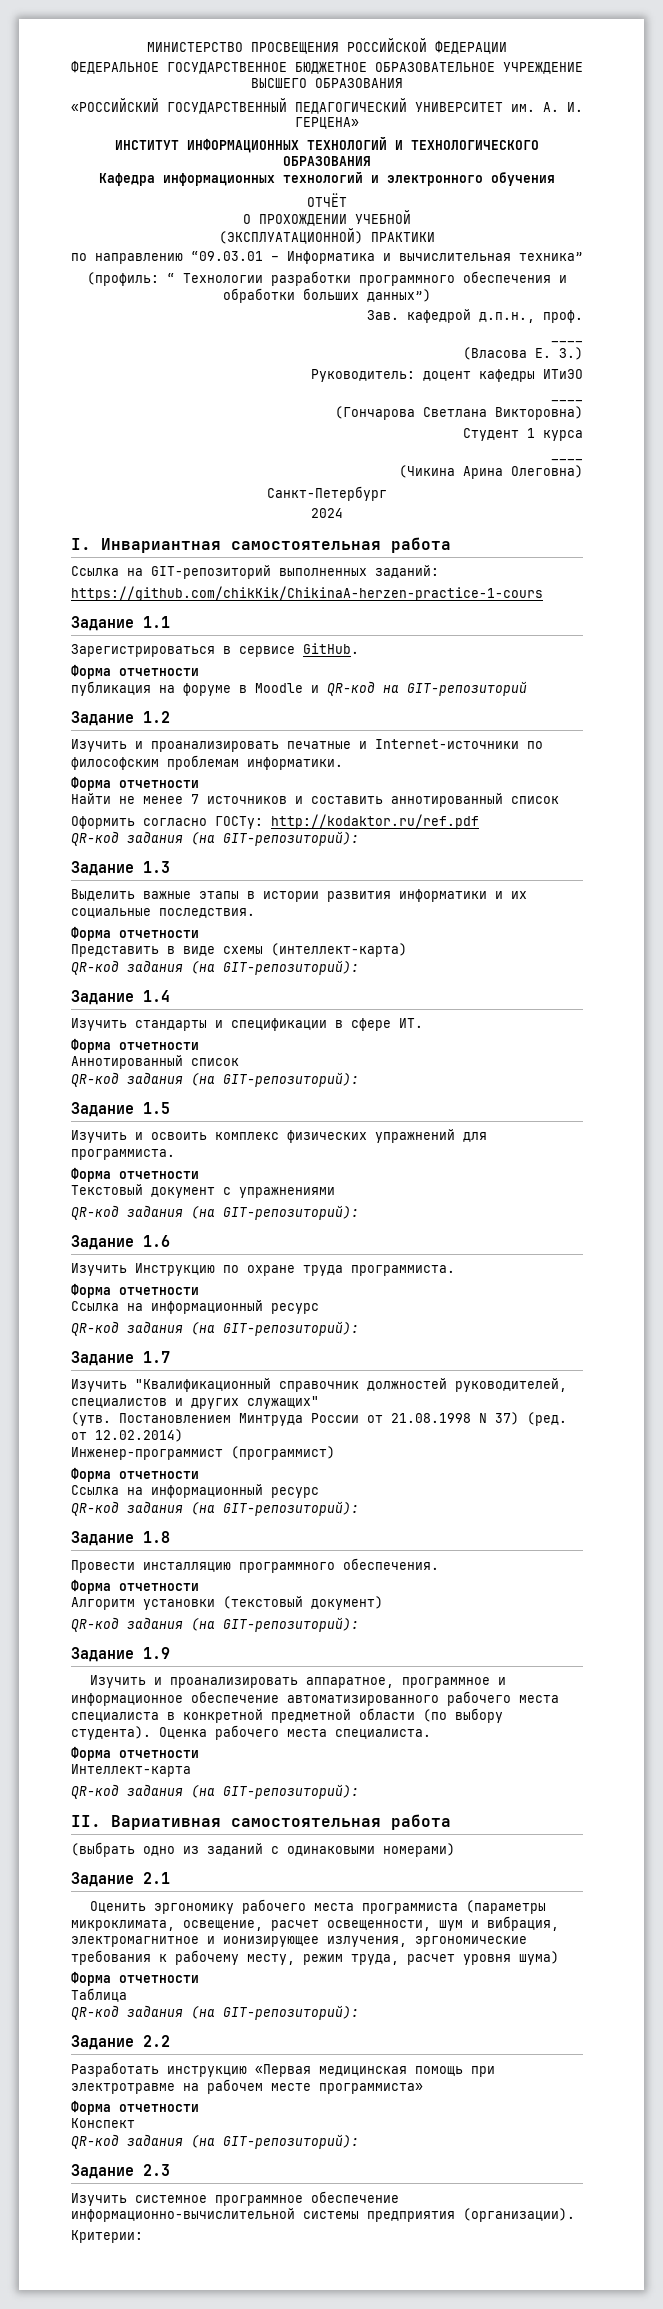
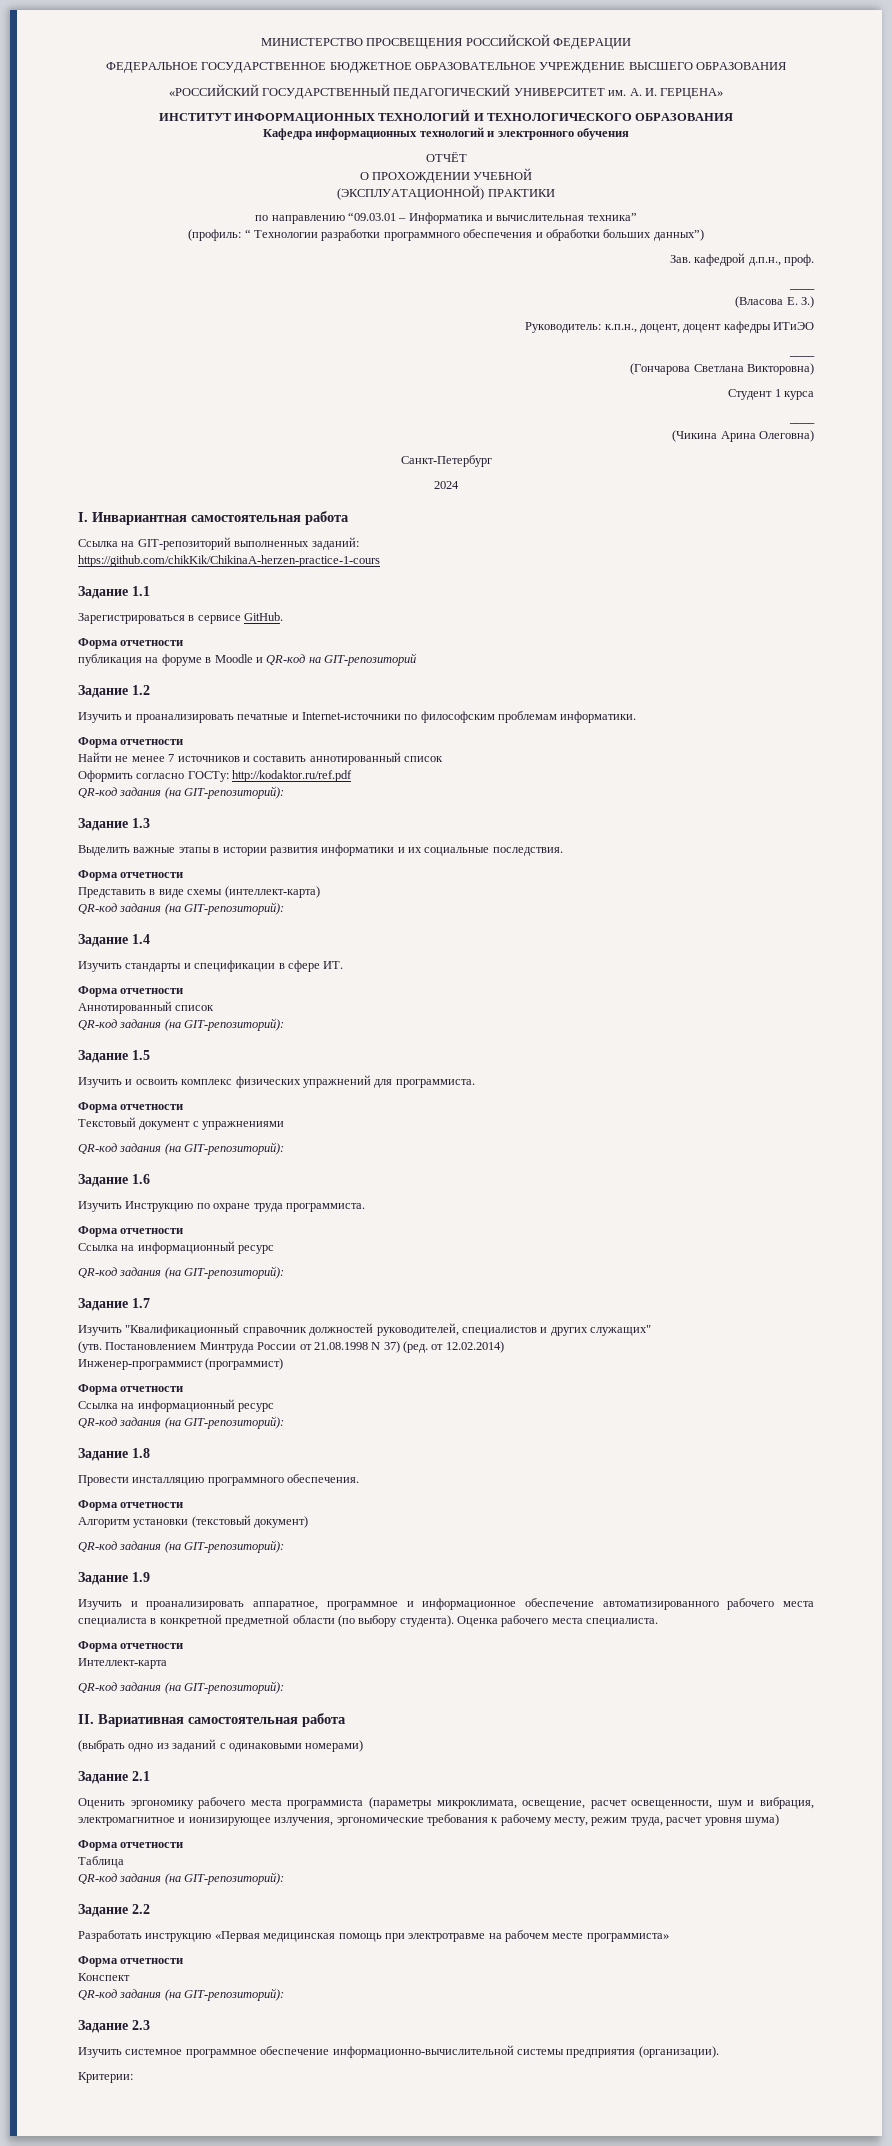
(415, 375) none -> [604,324,680,333] к.п.н., доцент,

